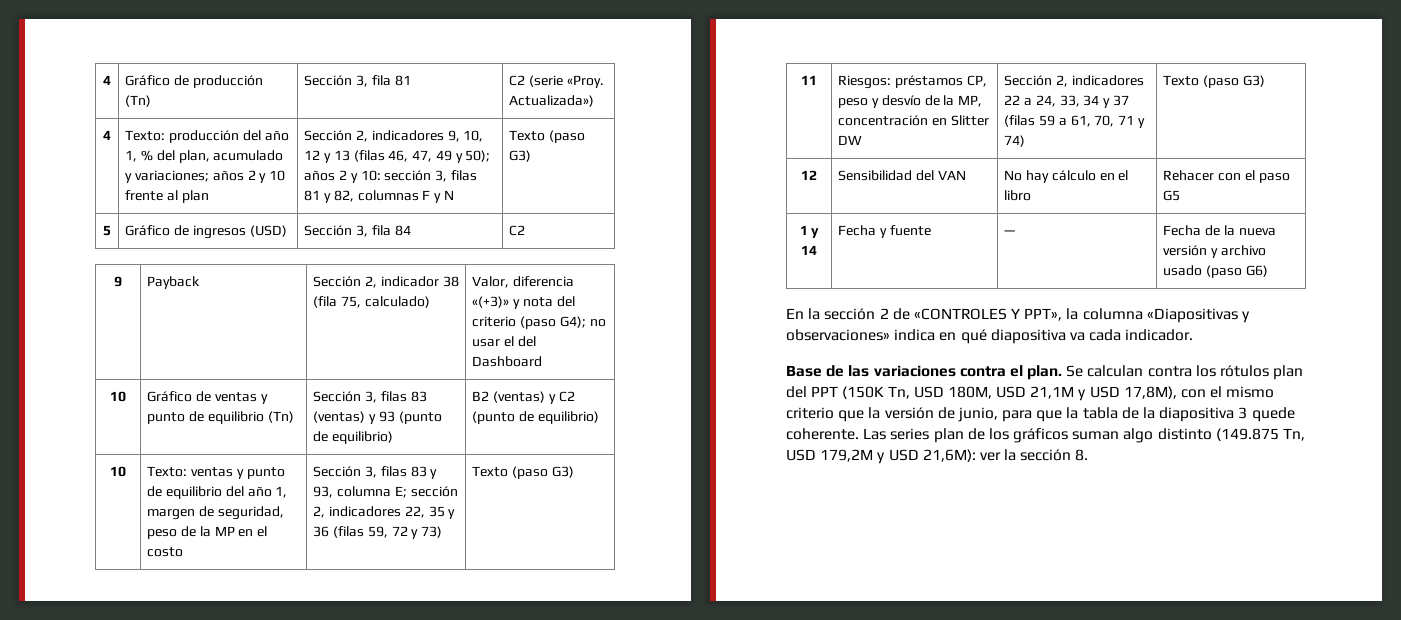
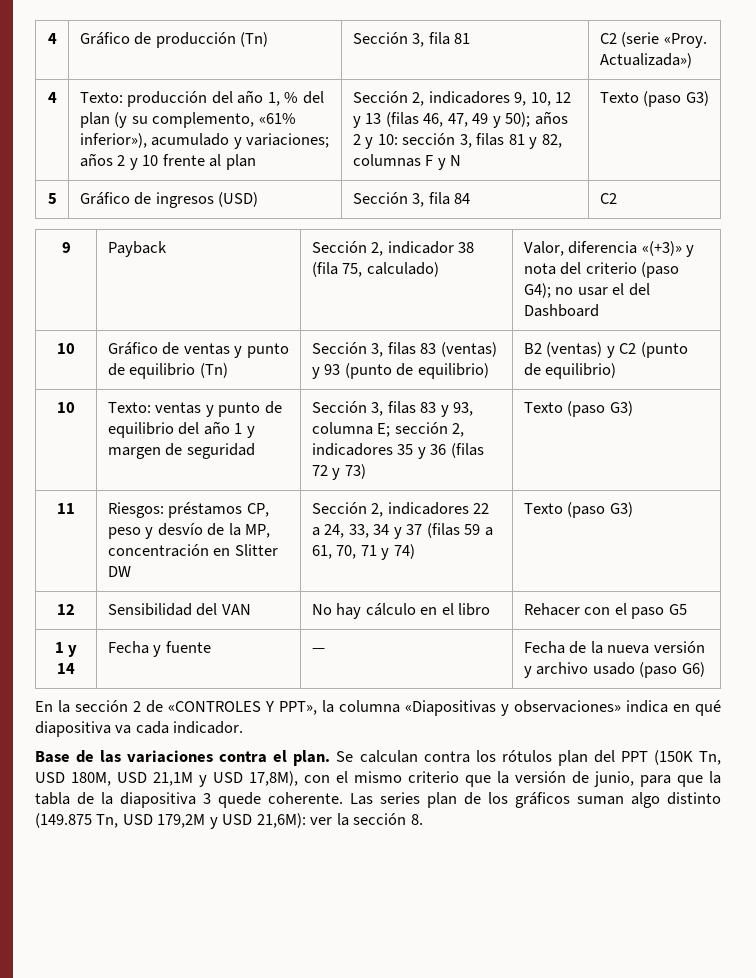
[178,150,210,163] plan, -> [79,112,296,128] [79,133,147,148] plan (y su complemento, «61% inferior»),
[275,486,288,498] [147,506,284,520] [147,526,268,539] [147,547,184,557] 1, margen de seguridad, peso de la MP en el costo -> [234,423,255,438] [107,443,255,459] 1 y margen de seguridad
[404,506,425,518] 22, -> (393, 449) none
[367,526,388,538] 59, -> (484, 450) none

